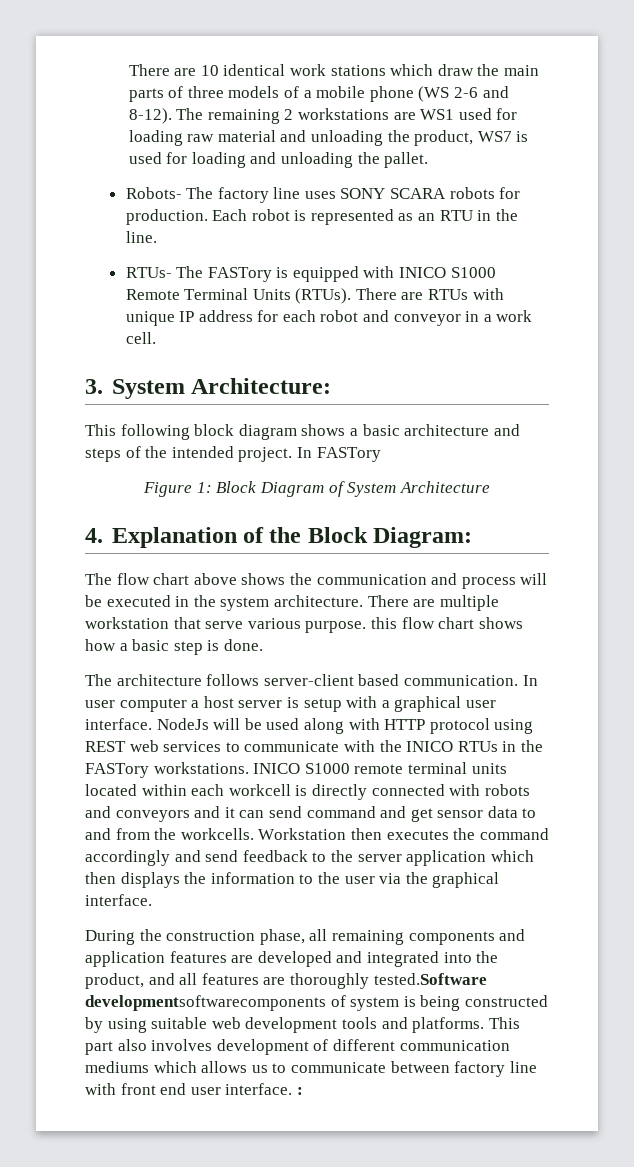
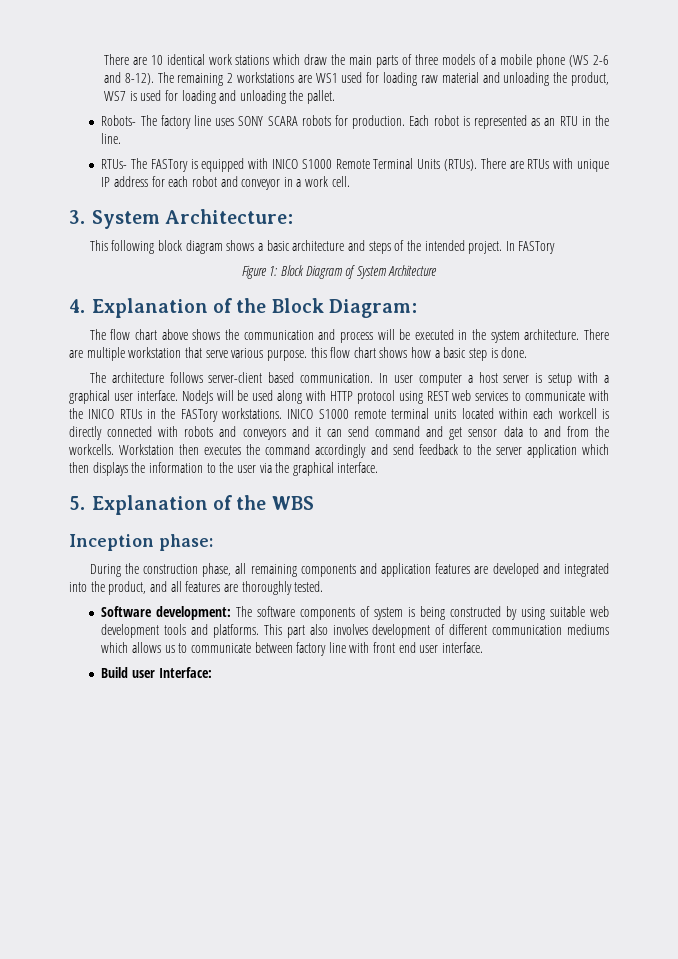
(152, 900) none -> [69,495,314,515] [69,534,213,551] // 5. Explanation of the WBS // Inception phase:
[373,973,487,985] [85,995,326,1011] tested.Software developmentsoftwarecomponents -> [294,581,324,592] [101,606,356,620] tested. // Software development: The software components
[296,1087,303,1095] : -> [101,667,212,678] // Build user Interface:

